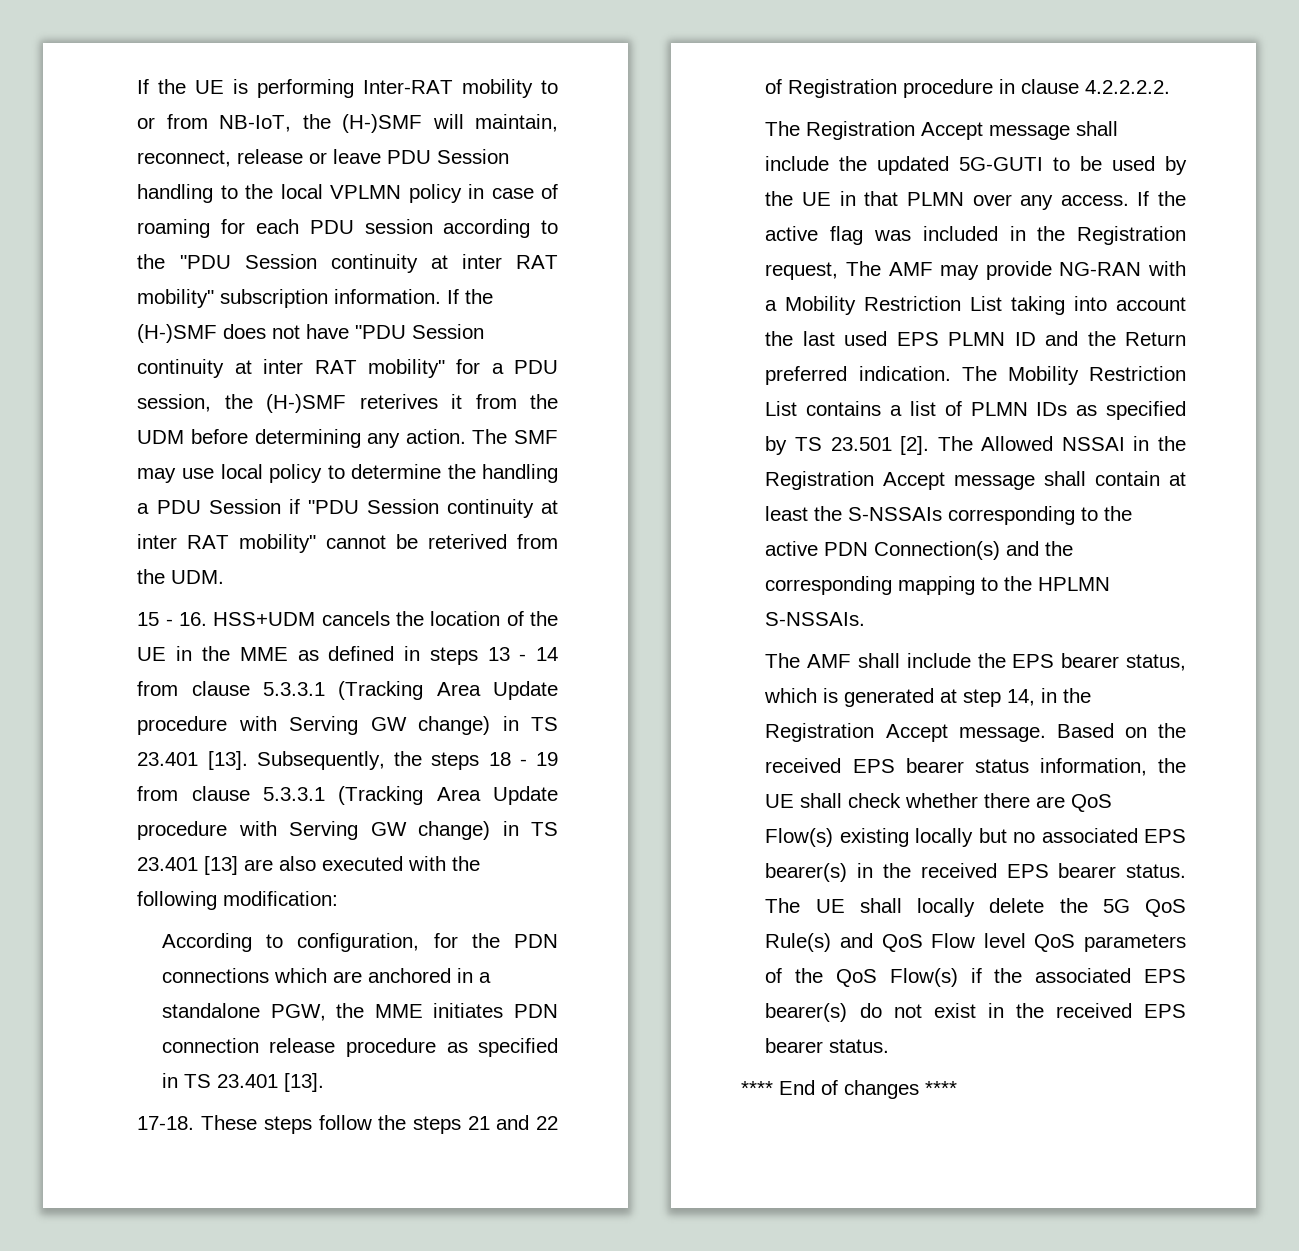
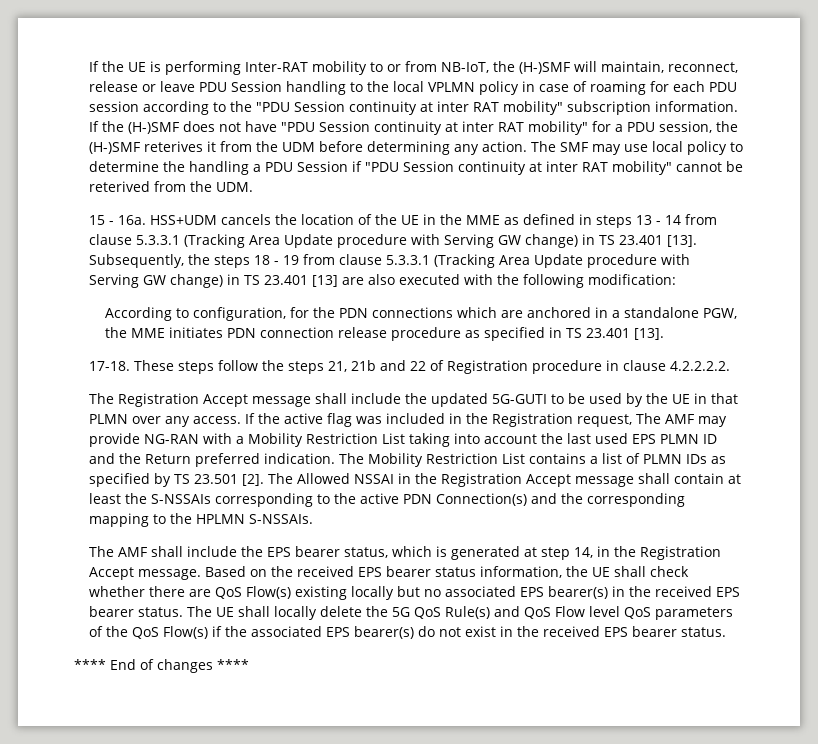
[179,612,208,626] 16. -> [118,215,147,225] 16a.
[467,1116,490,1130] 21 -> [328,360,377,372] 21, 21b

